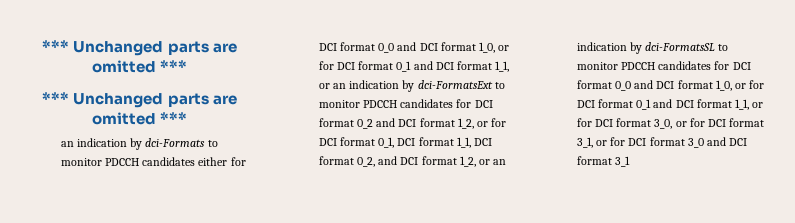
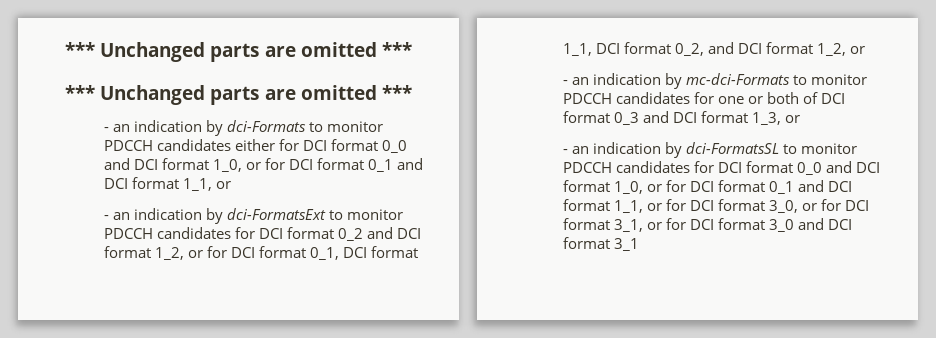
(188, 118) none -> [103,127,109,132] -
(330, 86) none -> [103,215,109,220] // -
(491, 162) none -> [562,73,867,89] [562,92,845,104] [562,111,800,125] [562,149,568,154] // - an indication by mc-dci-Formats to monitor PDCCH candidates for one or both of DCI format 0_3 and DCI format 1_3, or // -

